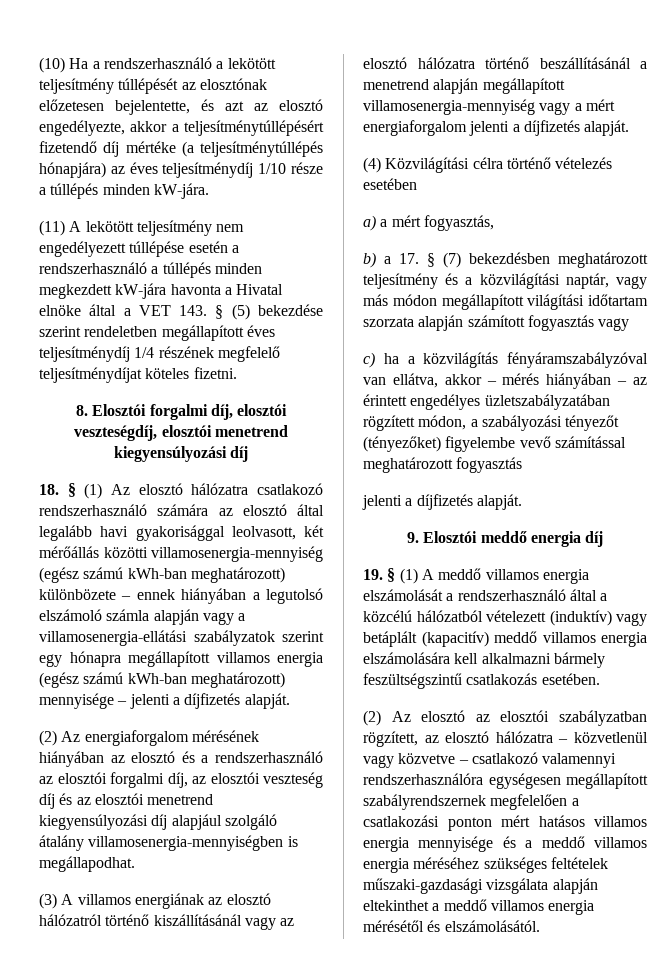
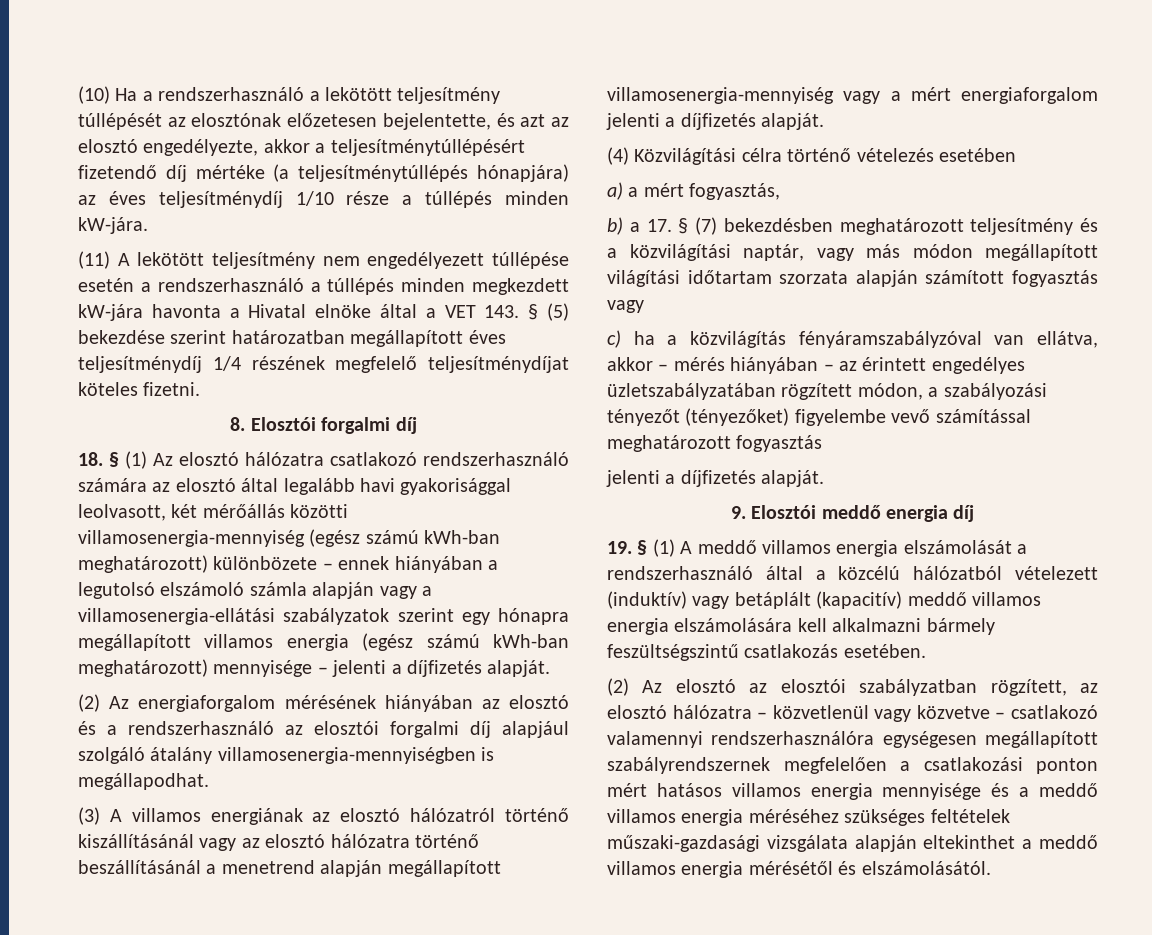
[84,326,158,337] rendeletben -> [231,330,345,344] határozatban
[210,404,288,420] [74,425,288,441] [113,446,227,462] díj, elosztói veszteségdíj, elosztói menetrend kiegyensúlyozási -> (391, 425) none
[167,772,323,788] [39,793,214,809] [39,814,148,830] díj, az elosztói veszteség díj és az elosztói menetrend kiegyensúlyozási -> (459, 729) none

